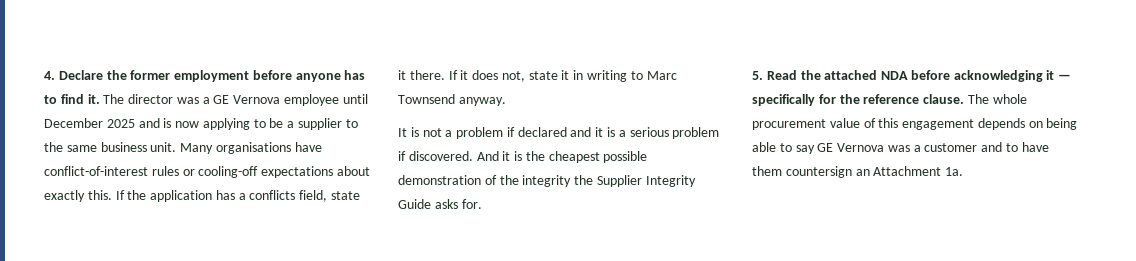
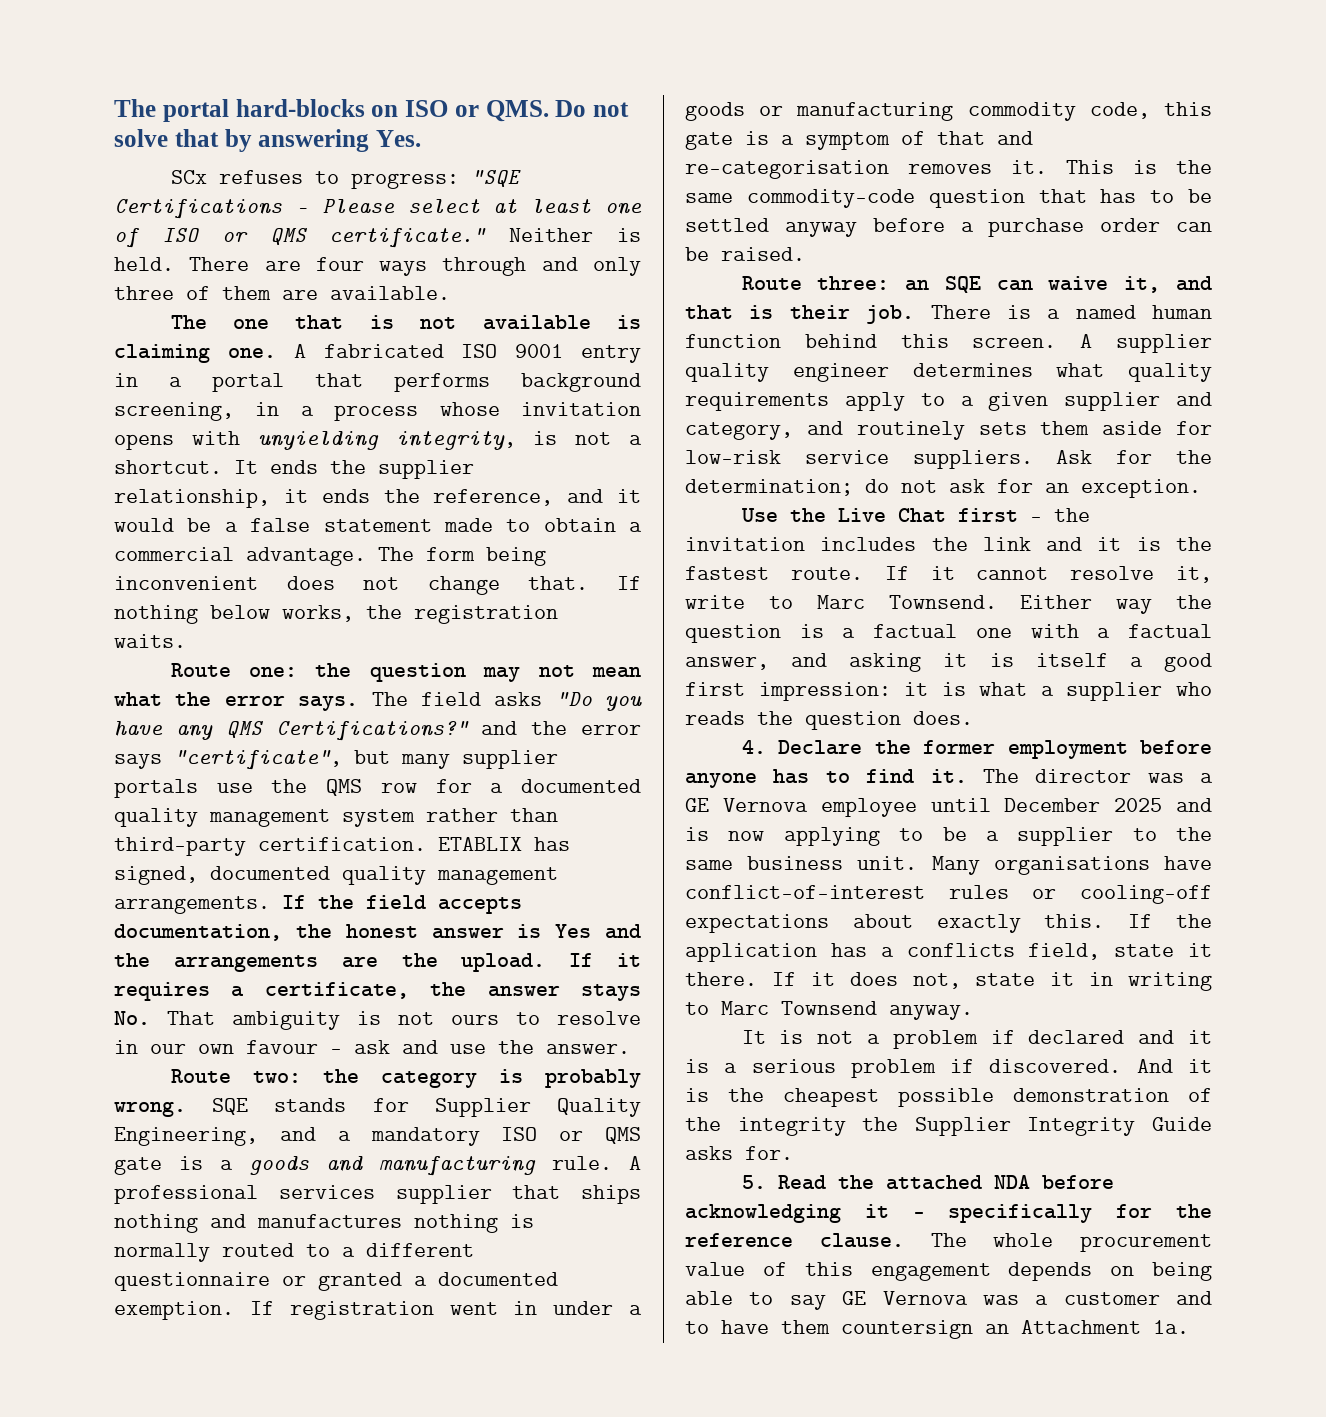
(44, 75) none -> [114,99,629,122] [114,129,421,152] [170,170,521,189] [114,199,642,219] [114,228,641,248] [114,257,641,276] [114,286,450,300] [170,315,641,330] [114,344,641,363] [114,373,641,392] [114,402,641,421] [114,431,642,450] [114,460,474,479] [114,489,641,508] [114,518,642,532] [114,547,546,566] [114,576,641,595] [114,605,558,624] [114,634,186,648] [170,663,641,682] [114,692,642,711] [114,721,641,741] [114,750,558,770] [114,779,641,798] [114,808,558,827] [114,837,570,856] [114,866,558,885] [114,895,522,914] [114,924,641,941] [114,953,641,972] [114,982,641,1001] [114,1011,641,1030] [114,1040,630,1054] [170,1069,641,1088] [114,1098,641,1117] [114,1127,641,1146] [114,1156,641,1176] [114,1185,641,1204] [114,1214,534,1233] [114,1243,474,1262] [114,1272,558,1291] [114,1301,642,1320] [685,102,1212,121] [685,131,1033,150] [685,160,1212,179] [685,189,1212,208] [685,218,1212,237] [685,247,805,261] [741,276,1212,293] [685,305,1212,324] [685,334,1212,353] [685,363,1212,382] [685,392,1212,411] [685,421,1212,440] [685,450,1212,469] [685,479,1201,498] [740,508,1090,523] [685,537,1212,551] [685,566,1212,583] [685,595,1212,614] [685,624,1212,643] [685,653,1212,672] [685,682,1212,701] [685,711,973,730] The portal hard-blocks on ISO or QMS. Do not solve that by answering Yes. // SCx refuses to progress: "SQE Certifications — Please select at least one of ISO or QMS certificate." Neither is held. There are four ways through and only three of them are available. // The one that is not available is claiming one. A fabricated ISO 9001 entry in a portal that performs background screening, in a process whose invitation opens with unyielding integrity, is not a shortcut. It ends the supplier relationship, it ends the reference, and it would be a false statement made to obtain a commercial advantage. The form being inconvenient does not change that. If nothing below works, the registration waits. // Route one: the question may not mean what the error says. The field asks "Do you have any QMS Certifications?" and the error says "certificate", but many supplier portals use the QMS row for a documented quality management system rather than third-party certification. ETABLIX has signed, documented quality management arrangements. If the field accepts documentation, the honest answer is Yes and the arrangements are the upload. If it requires a certificate, the answer stays No. That ambiguity is not ours to resolve in our own favour — ask and use the answer. // Route two: the category is probably wrong. SQE stands for Supplier Quality Engineering, and a mandatory ISO or QMS gate is a goods and manufacturing rule. A professional services supplier that ships nothing and manufactures nothing is normally routed to a different questionnaire or granted a documented exemption. If registration went in under a goods or manufacturing commodity code, this gate is a symptom of that and re-categorisation removes it. This is the same commodity-code question that has to be settled anyway before a purchase order can be raised. // Route three: an SQE can waive it, and that is their job. There is a named human function behind this screen. A supplier quality engineer determines what quality requirements apply to a given supplier and category, and routinely sets them aside for low-risk service suppliers. Ask for the determination; do not ask for an exception. // Use the Live Chat first — the invitation includes the link and it is the fastest route. If it cannot resolve it, write to Marc Townsend. Either way the question is a factual one with a factual answer, and asking it is itself a good first impression: it is what a supplier who reads the question does. //

